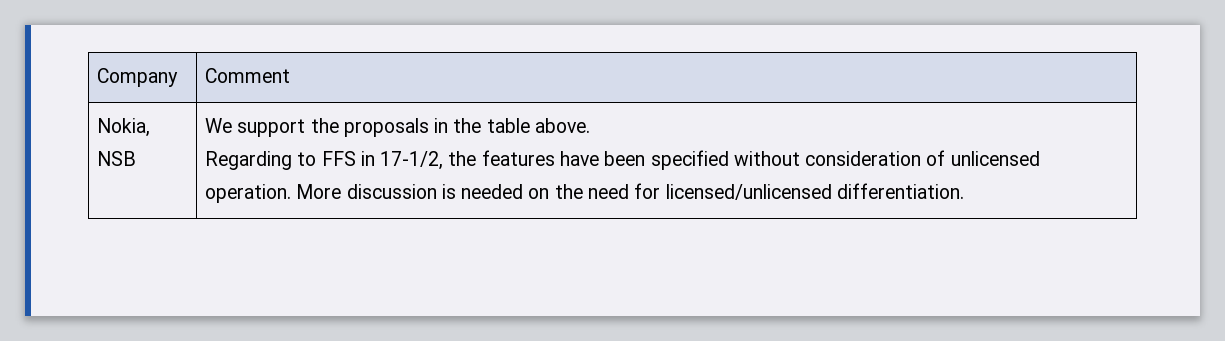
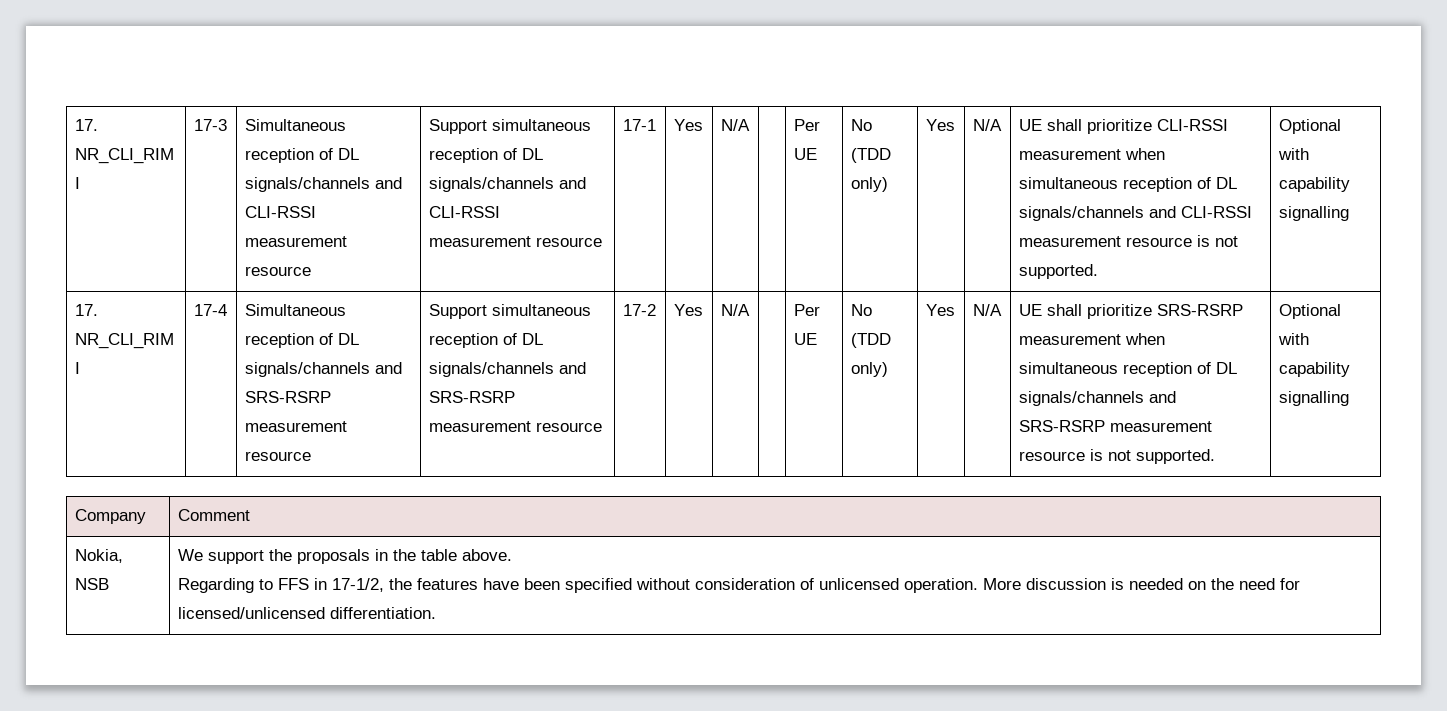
(97, 77) none -> [74,119,98,131] [74,148,174,164] [74,177,80,189] [193,119,227,131] [244,119,346,131] [244,148,359,163] [244,177,402,192] [244,206,316,218] [244,236,347,247] [244,266,311,276] [428,119,591,134] [428,148,543,163] [428,177,586,192] [428,206,500,218] [428,236,602,247] [622,119,656,131] [673,119,703,131] [720,119,750,131] [793,119,820,131] [793,148,817,160] [850,119,872,131] [850,148,891,163] [850,177,888,192] [925,119,955,131] [972,119,1002,131] [1018,119,1228,134] [1018,148,1165,160] [1018,177,1237,192] [1018,206,1252,221] [1018,235,1238,247] [1018,264,1098,279] [1278,119,1341,134] [1277,148,1309,160] [1278,177,1350,192] [1278,206,1349,221] [74,304,98,316] [74,333,174,349] [74,362,80,374] [193,304,227,316] [244,304,346,316] [244,333,359,348] [244,362,402,377] [244,391,331,403] [244,421,347,432] [244,451,311,461] [428,304,591,319] [428,333,543,348] [428,362,586,377] [428,391,515,403] [428,421,602,432] [622,304,656,316] [673,304,703,316] [720,304,750,316] [793,304,820,316] [793,333,817,345] [850,304,872,316] [850,333,891,348] [850,362,888,377] [925,304,955,316] [972,304,1002,316] [1018,304,1243,319] [1018,333,1165,345] [1018,362,1237,377] [1018,391,1176,406] [1018,420,1212,432] [1018,449,1215,464] [1278,304,1341,319] [1277,333,1309,345] [1278,362,1350,377] [1278,391,1349,406] 17. NR_CLI_RIM I | 17-3 | Simultaneous reception of DL signals/channels and CLI-RSSI measurement resource | Support simultaneous reception of DL signals/channels and CLI-RSSI measurement resource | 17-1 | Yes | N/A | | Per UE | No (TDD only) | Yes | N/A | UE shall prioritize CLI-RSSI measurement when simultaneous reception of DL signals/channels and CLI-RSSI measurement resource is not supported. | Optional with capability signalling // 17. NR_CLI_RIM I | 17-4 | Simultaneous reception of DL signals/channels and SRS-RSRP measurement resource | Support simultaneous reception of DL signals/channels and SRS-RSRP measurement resource | 17-2 | Yes | N/A | | Per UE | No (TDD only) | Yes | N/A | UE shall prioritize SRS-RSRP measurement when simultaneous reception of DL signals/channels and SRS-RSRP measurement resource is not supported. | Optional with capability signalling //

